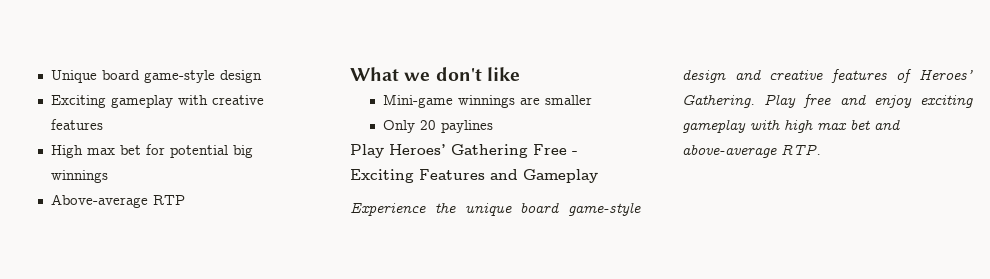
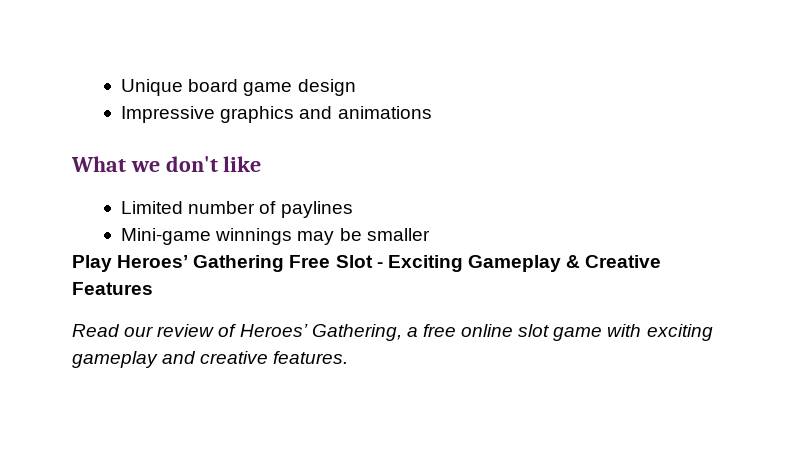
[144,70,216,83] game-style -> [243,82,293,96] game
[51,95,265,108] [51,119,104,130] [51,144,254,158] [51,170,109,183] [51,194,186,208] Exciting gameplay with creative features // High max bet for potential big winnings // Above-average RTP -> [121,106,432,123] Impressive graphics and animations
(520, 74) none -> [121,201,353,218] // Limited number of paylines
[520,97,541,105] are -> [297,228,362,245] may be
[383,120,494,133] // Only 20 paylines -> (430, 234) none
(567, 149) none -> [335,255,373,268] Slot
[419,169,598,183] [350,202,641,216] [682,69,973,83] [682,94,973,108] [682,119,900,133] [682,144,821,158] Features and Gameplay // Experience the unique board game-style design and creative features of Heroes’ Gathering. Play free and enjoy exciting gameplay with high max bet and above-average RTP. -> [467,255,662,272] [72,282,153,295] [72,324,713,341] [72,351,349,368] Gameplay & Creative Features // Read our review of Heroes’ Gathering, a free online slot game with exciting gameplay and creative features.

